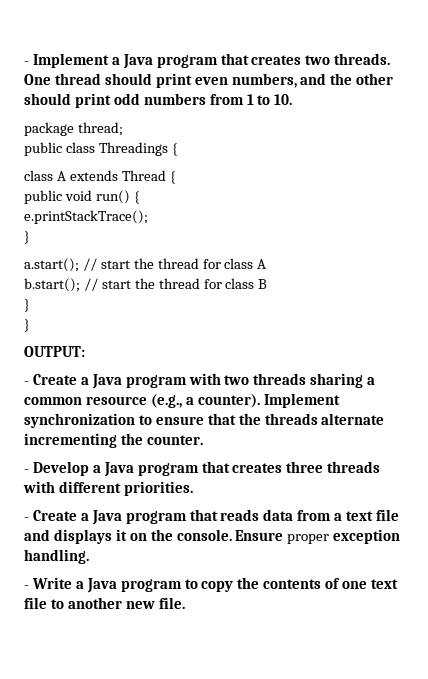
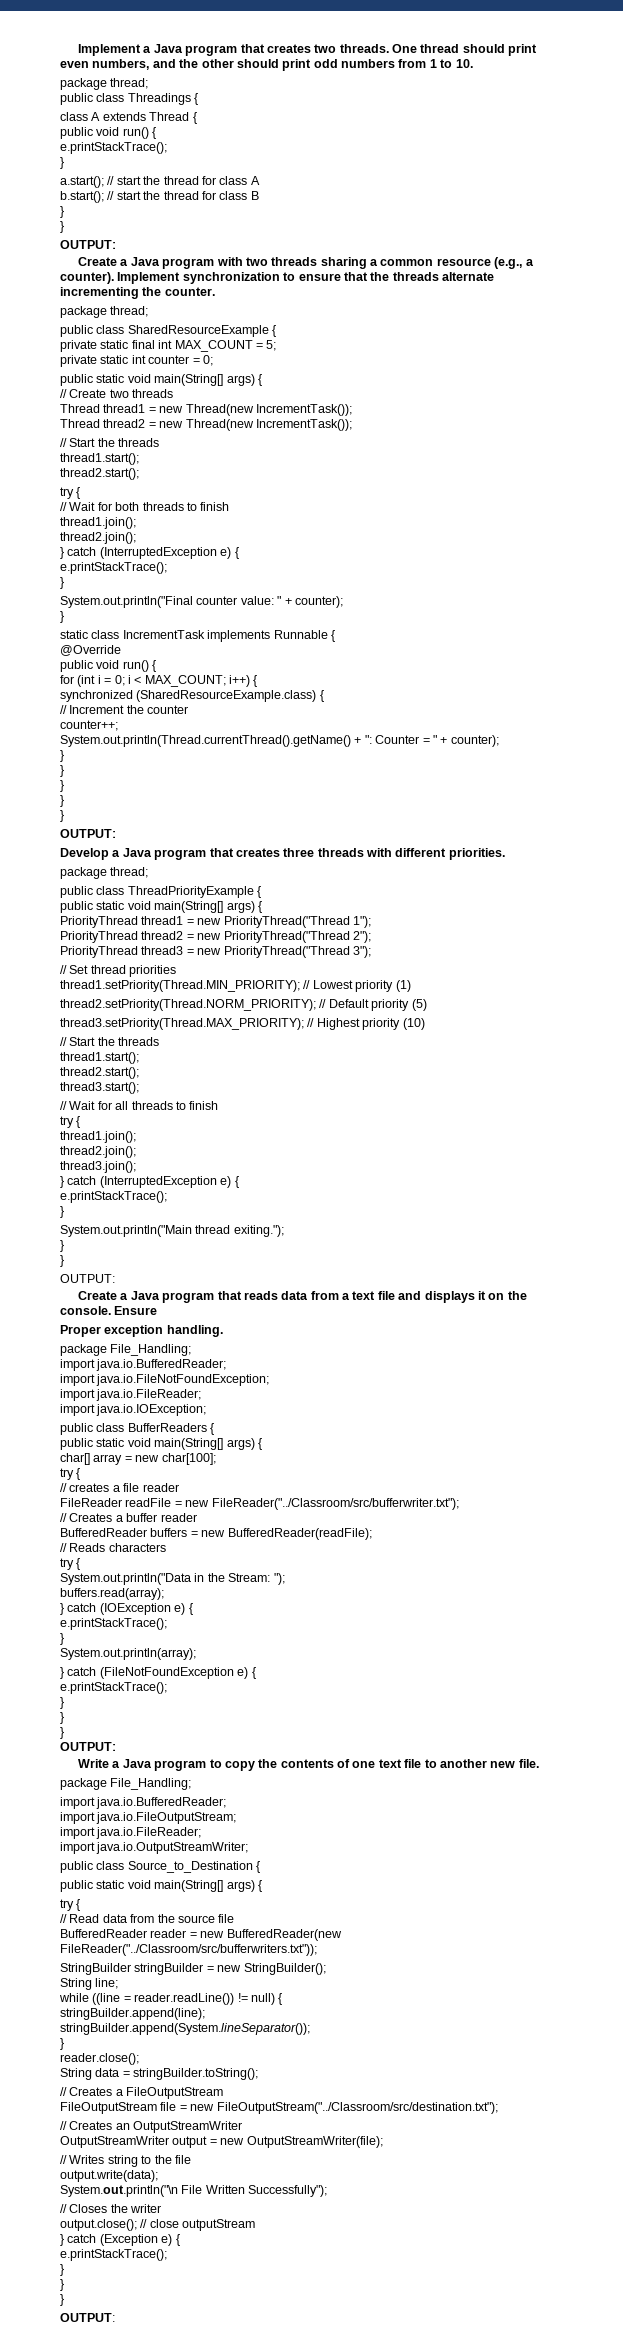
[24,61,29,65] - -> (78, 50) none
[24,381,29,385] - -> (116, 244) none
[24,469,29,473] - -> [60,306,149,318] [60,325,277,337] [60,340,277,352] [60,355,213,367] [60,374,262,386] [60,389,174,398] [60,404,352,416] [60,419,352,431] [60,438,160,447] [60,453,139,465] [60,468,139,480] [60,487,81,499] [60,502,230,511] [60,517,136,529] [60,532,136,544] [60,547,239,559] [60,562,167,574] [60,577,64,589] [60,596,343,608] [60,611,64,623] [60,630,335,642] [60,645,121,656] [60,660,157,672] [60,675,258,687] [60,690,324,702] [60,705,189,714] [60,720,118,731] [60,735,499,747] [60,750,64,762] [60,765,64,777] [60,780,64,792] [60,795,64,807] [60,810,64,822] [60,829,116,838] package thread; // public class SharedResourceExample { // private static final int MAX_COUNT = 5; // private static int counter = 0; // public static void main(String[] args) { // // Create two threads // Thread thread1 = new Thread(new IncrementTask()); // Thread thread2 = new Thread(new IncrementTask()); // // Start the threads // thread1.start(); // thread2.start(); // try { // // Wait for both threads to finish // thread1.join(); // thread2.join(); // } catch (InterruptedException e) { // e.printStackTrace(); // } // System.out.println("Final counter value: " + counter); // } // static class IncrementTask implements Runnable { // @Override // public void run() { // for (int i = 0; i < MAX_COUNT; i++) { // synchronized (SharedResourceExample.class) { // // Increment the counter // counter++; // System.out.println(Thread.currentThread().getName() + ": Counter = " + counter); // } // } // } // } // } // OUTPUT: //
[24,517,29,521] - -> [60,867,149,879] [60,886,262,898] [60,901,262,913] [60,916,371,928] [60,931,371,943] [60,946,371,958] [60,965,177,977] [60,980,411,992] [60,999,427,1011] [60,1018,425,1030] [60,1037,160,1046] [60,1052,139,1064] [60,1067,139,1079] [60,1082,139,1094] [60,1101,219,1110] [60,1116,81,1128] [60,1131,136,1143] [60,1146,136,1158] [60,1161,136,1173] [60,1176,239,1188] [60,1191,167,1203] [60,1206,64,1218] [60,1225,284,1237] [60,1240,64,1252] [60,1255,64,1267] [60,1274,115,1283] package thread; // public class ThreadPriorityExample { // public static void main(String[] args) { // PriorityThread thread1 = new PriorityThread("Thread 1"); // PriorityThread thread2 = new PriorityThread("Thread 2"); // PriorityThread thread3 = new PriorityThread("Thread 3"); // // Set thread priorities // thread1.setPriority(Thread.MIN_PRIORITY); // Lowest priority (1) // thread2.setPriority(Thread.NORM_PRIORITY); // Default priority (5) // thread3.setPriority(Thread.MAX_PRIORITY); // Highest priority (10) // // Start the threads // thread1.start(); // thread2.start(); // thread3.start(); // // Wait for all threads to finish // try { // thread1.join(); // thread2.join(); // thread3.join(); // } catch (InterruptedException e) { // e.printStackTrace(); // } // System.out.println("Main thread exiting."); // } // } // OUTPUT: //
[287,534,330,544] proper -> [60,1325,101,1337] // Proper
[24,585,29,589] - -> [60,1344,192,1356] [60,1359,227,1371] [60,1374,270,1386] [60,1389,202,1401] [60,1404,207,1416] [60,1423,215,1435] [60,1438,262,1450] [60,1453,216,1465] [60,1468,81,1480] [60,1483,179,1492] [60,1498,459,1510] [60,1513,197,1522] [60,1528,372,1540] [60,1543,166,1552] [60,1558,81,1570] [60,1573,285,1585] [60,1588,164,1600] [60,1603,193,1615] [60,1618,167,1630] [60,1633,64,1645] [60,1648,196,1660] [60,1667,256,1679] [60,1682,167,1694] [60,1697,64,1709] [60,1712,64,1724] [60,1727,64,1739] [60,1742,116,1751] package File_Handling; // import java.io.BufferedReader; // import java.io.FileNotFoundException; // import java.io.FileReader; // import java.io.IOException; // public class BufferReaders { // public static void main(String[] args) { // char[] array = new char[100]; // try { // // creates a file reader // FileReader readFile = new FileReader("../Classroom/src/bufferwriter.txt"); // // Creates a buffer reader // BufferedReader buffers = new BufferedReader(readFile); // // Reads characters // try { // System.out.println("Data in the Stream: "); // buffers.read(array); // } catch (IOException e) { // e.printStackTrace(); // } // System.out.println(array); // } catch (FileNotFoundException e) { // e.printStackTrace(); // } // } // } // OUTPUT: //
(185, 603) none -> [60,1778,192,1790] [60,1797,227,1809] [60,1812,237,1824] [60,1827,202,1839] [60,1842,249,1854] [60,1861,261,1873] [60,1880,262,1892] [60,1899,81,1911] [60,1914,235,1923] [60,1929,342,1941] [60,1944,317,1956] [60,1963,326,1975] [60,1978,119,1990] [59,1993,283,2005] [60,2008,205,2020] [60,2023,310,2035] [60,2038,64,2050] [60,2053,139,2065] [60,2068,259,2080] [60,2087,224,2099] [60,2102,498,2114] [60,2121,243,2133] [60,2136,383,2148] [60,2155,191,2167] [60,2170,158,2182] [60,2185,328,2197] [60,2204,162,2213] [60,2219,256,2231] [60,2234,180,2246] [60,2249,167,2261] [60,2264,64,2276] [60,2279,64,2291] [60,2294,64,2306] [60,2313,115,2322] // package File_Handling; // import java.io.BufferedReader; // import java.io.FileOutputStream; // import java.io.FileReader; // import java.io.OutputStreamWriter; // public class Source_to_Destination { // public static void main(String[] args) { // try { // // Read data from the source file // BufferedReader reader = new BufferedReader(new FileReader("../Classroom/src/bufferwriters.txt")); // StringBuilder stringBuilder = new StringBuilder(); // String line; // while ((line = reader.readLine()) != null) { // stringBuilder.append(line); // stringBuilder.append(System.lineSeparator()); // } // reader.close(); // String data = stringBuilder.toString(); // // Creates a FileOutputStream // FileOutputStream file = new FileOutputStream("../Classroom/src/destination.txt"); // // Creates an OutputStreamWriter // OutputStreamWriter output = new OutputStreamWriter(file); // // Writes string to the file // output.write(data); // System.out.println("\n File Written Successfully"); // // Closes the writer // output.close(); // close outputStream // } catch (Exception e) { // e.printStackTrace(); // } // } // } // OUTPUT:

